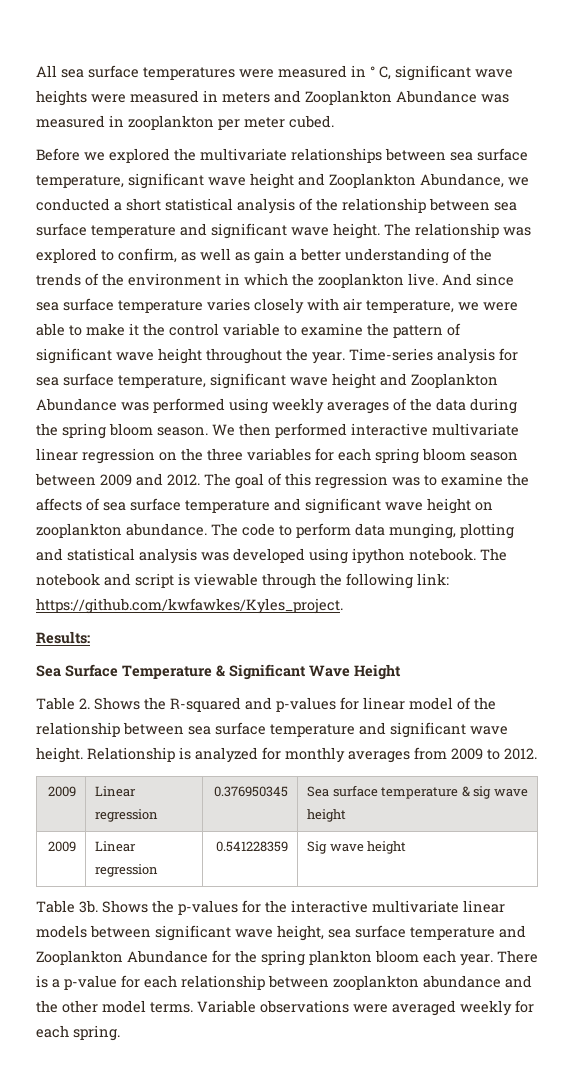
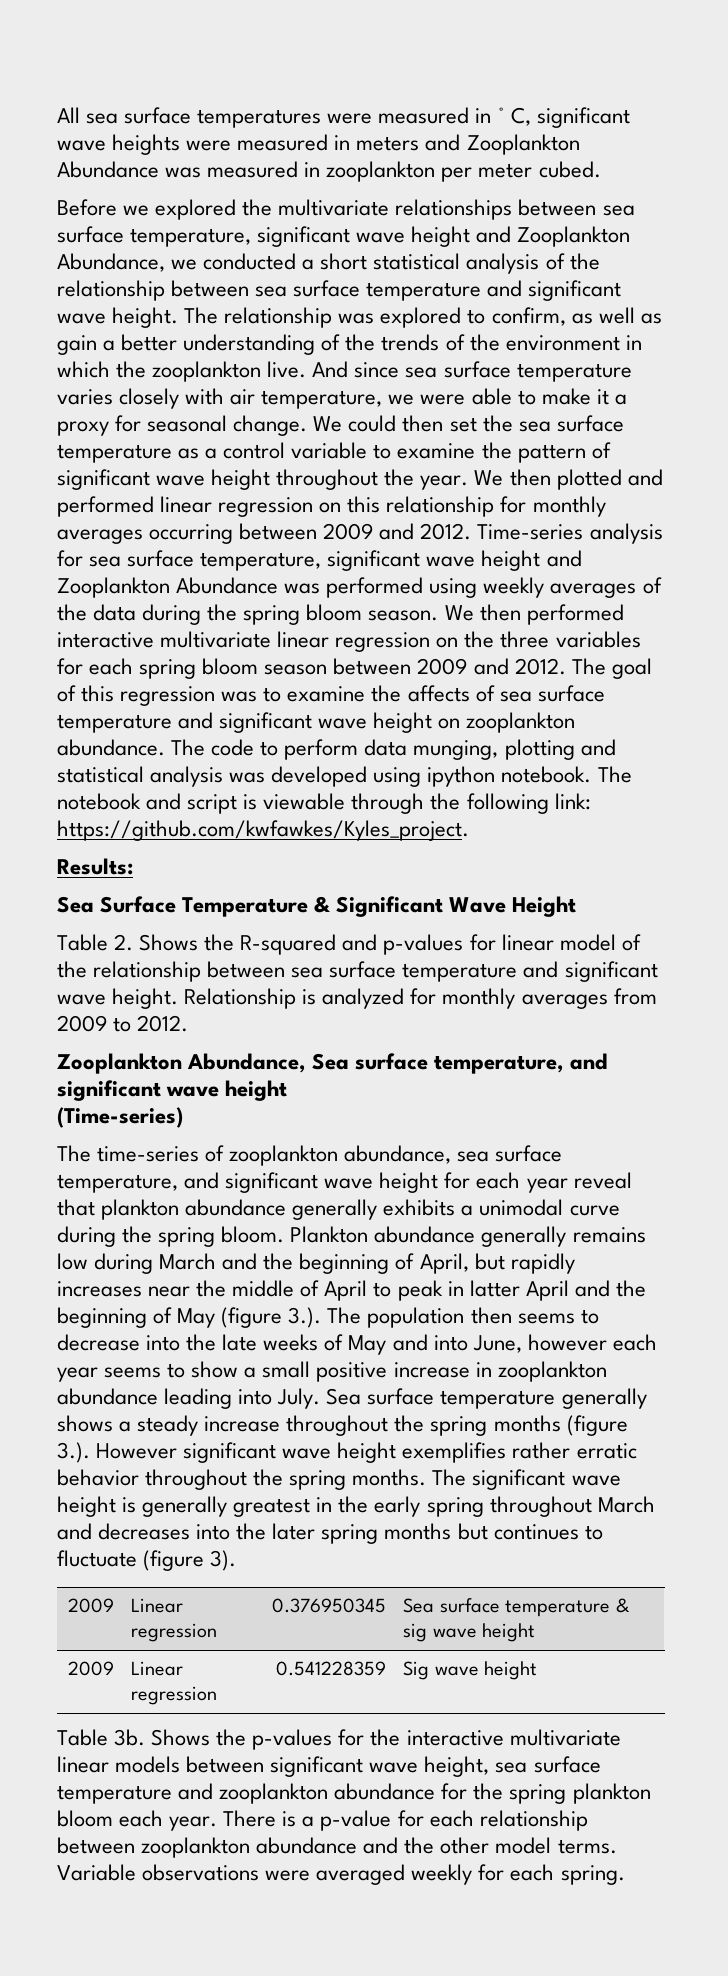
[143,323,165,336] the -> [614,394,627,405] [57,415,624,436] [57,444,218,463] a proxy for seasonal change. We could then set the sea surface temperature as a
(345, 358) none -> [474,469,663,490] [57,496,606,517] [57,523,472,544] We then plotted and performed linear regression on this relationship for monthly averages occurring between 2009 and 2012.
(537, 754) none -> [57,1053,609,1074] [57,1080,288,1101] [57,1107,183,1128] [57,1145,563,1166] [57,1172,632,1193] [57,1199,620,1220] [57,1226,646,1247] [57,1253,575,1274] [57,1280,646,1301] [57,1307,599,1328] [57,1334,657,1355] [57,1361,607,1382] [57,1388,647,1409] [57,1415,628,1436] [57,1442,637,1463] [57,1469,621,1490] [57,1496,655,1517] [57,1523,603,1544] [57,1550,237,1571] // Zooplankton Abundance, Sea surface temperature, and significant wave height // (Time-series) // The time-series of zooplankton abundance, sea surface temperature, and significant wave height for each year reveal that plankton abundance generally exhibits a unimodal curve during the spring bloom. Plankton abundance generally remains low during March and the beginning of April, but rapidly increases near the middle of April to peak in latter April and the beginning of May (figure 3.). The population then seems to decrease into the late weeks of May and into June, however each year seems to show a small positive increase in zooplankton abundance leading into July. Sea surface temperature generally shows a steady increase throughout the spring months (figure 3.). However significant wave height exemplifies rather erratic behavior throughout the spring months. The significant wave height is generally greatest in the early spring throughout March and decreases into the later spring months but continues to fluctuate (figure 3).
[36,950,208,965] Zooplankton Abundance -> [219,1783,436,1804] zooplankton abundance

